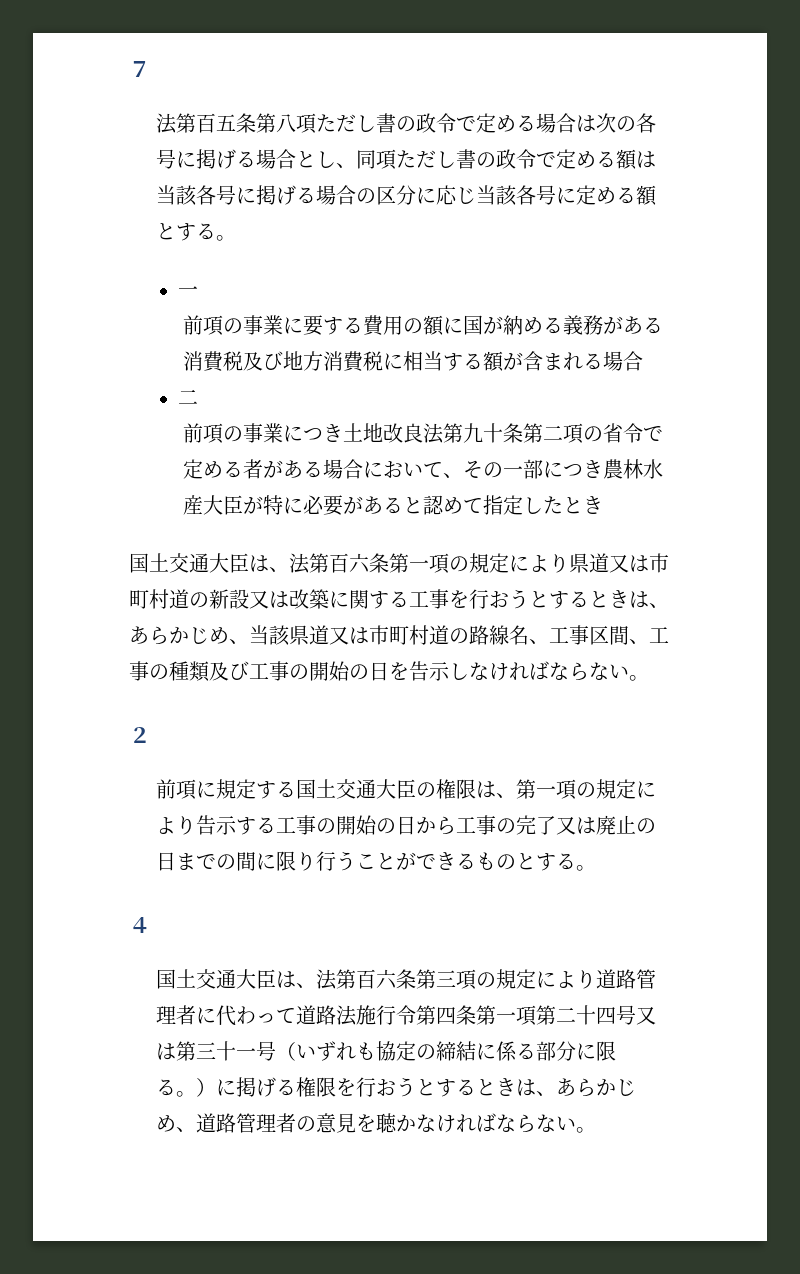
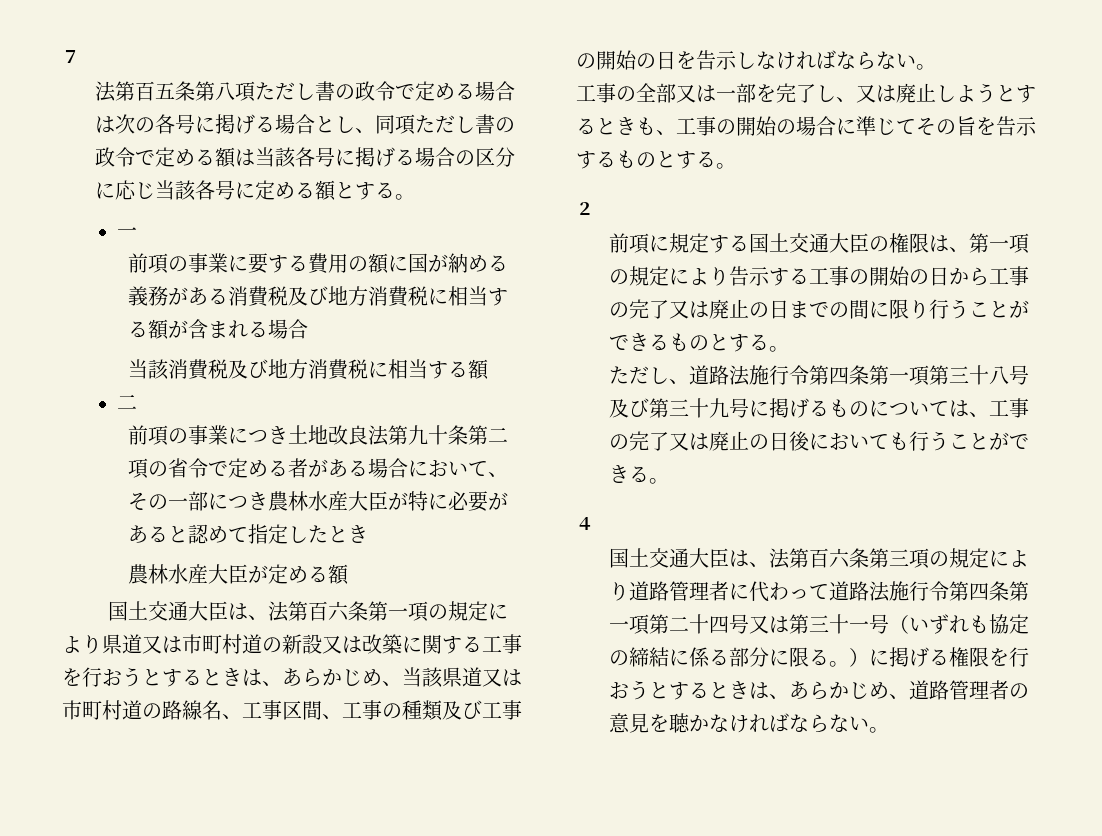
(644, 361) none -> [128,359,490,380] // 当該消費税及び地方消費税に相当する額
(604, 505) none -> [128,564,350,585] // 農林水産大臣が定める額
(649, 678) none -> [576,83,1036,103] [576,116,1037,136] [576,150,736,169] // 工事の全部又は一部を完了し、又は廃止しようとするときも、工事の開始の場合に準じてその旨を告示するものとする。
(597, 868) none -> [609,365,1030,386] [609,398,1030,418] [609,431,1030,451] [609,465,670,484] // ただし、道路法施行令第四条第一項第三十八号及び第三十九号に掲げるものについては、工事の完了又は廃止の日後においても行うことができる。

